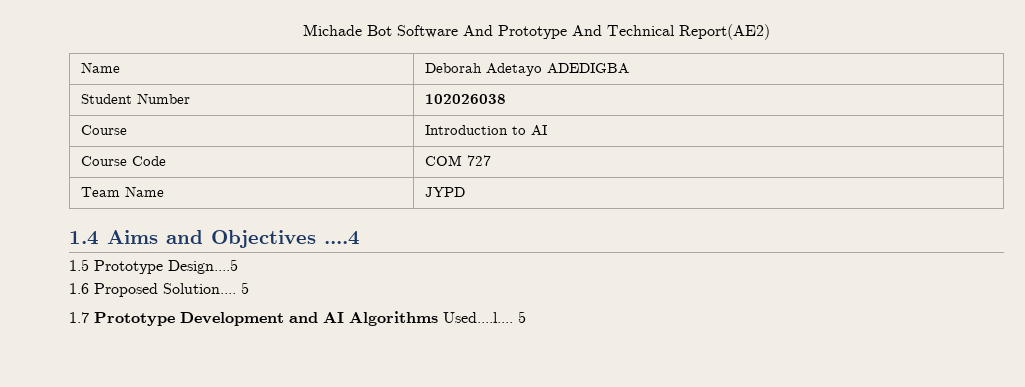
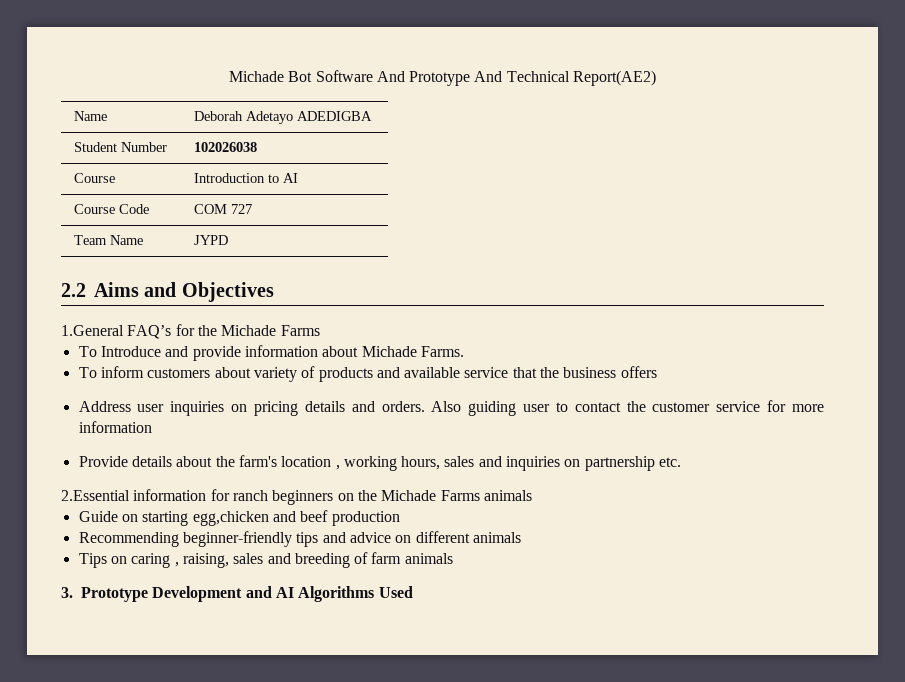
[69,231,99,245] 1.4 -> [61,283,86,297] 2.2
[324,231,360,245] [69,259,238,274] [69,282,249,297] [69,312,89,323] ....4 // 1.5 Prototype Design....5 // 1.6 Proposed Solution.... 5 // 1.7 -> [61,324,320,339] [78,345,464,361] [78,366,657,382] [78,400,824,416] [78,421,152,433] [78,455,682,471] [61,489,532,505] [78,510,400,526] [78,531,521,547] [78,552,453,568] [61,587,73,598] // 1.General FAQ’s for the Michade Farms // To Introduce and provide information about Michade Farms. // To inform customers about variety of products and available service that the business offers // Address user inquiries on pricing details and orders. Also guiding user to contact the customer service for more information // Provide details about the farm's location , working hours, sales and inquiries on partnership etc. // 2.Essential information for ranch beginners on the Michade Farms animals // Guide on starting egg,chicken and beef production // Recommending beginner-friendly tips and advice on different animals // Tips on caring , raising, sales and breeding of farm animals // 3.
[443,311,526,323] Used....l.... 5 -> [378,586,413,598] Used

